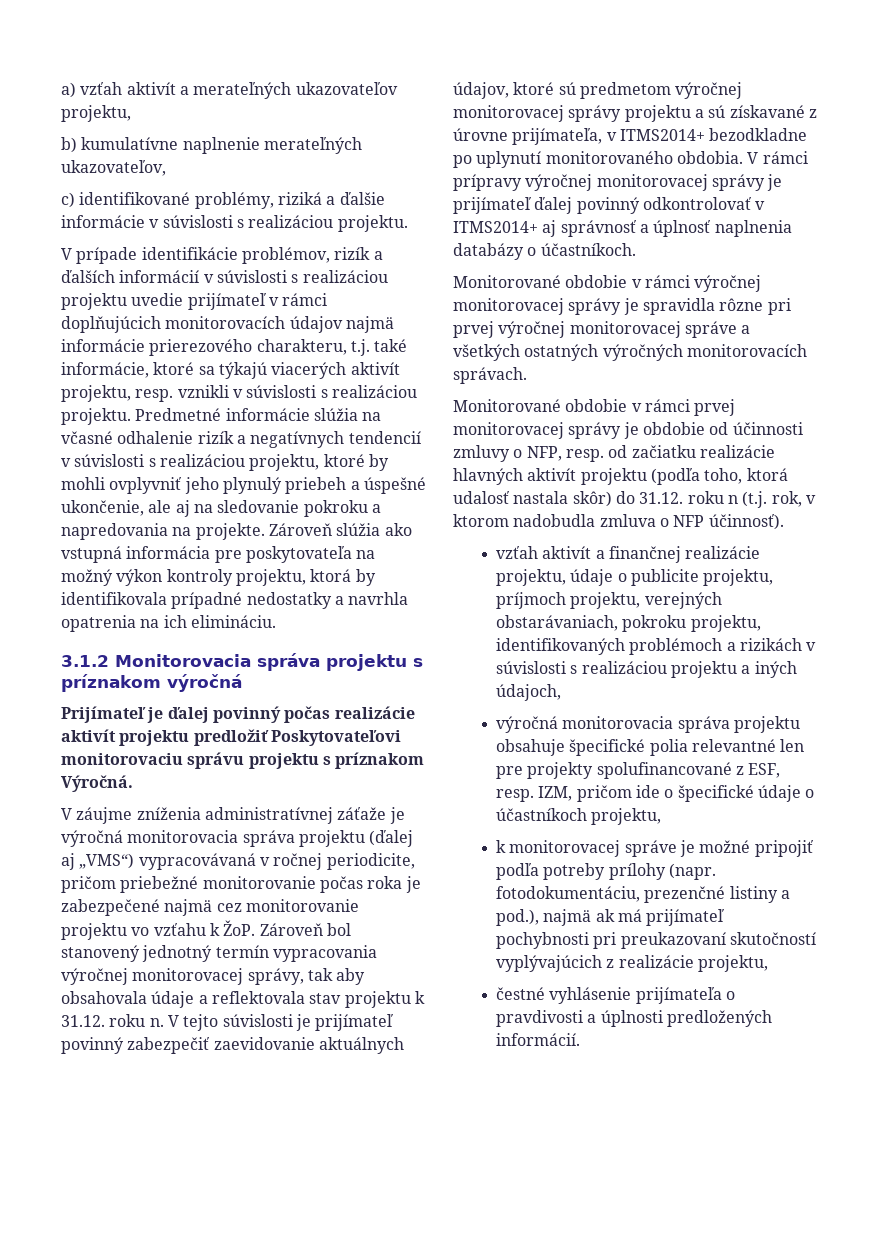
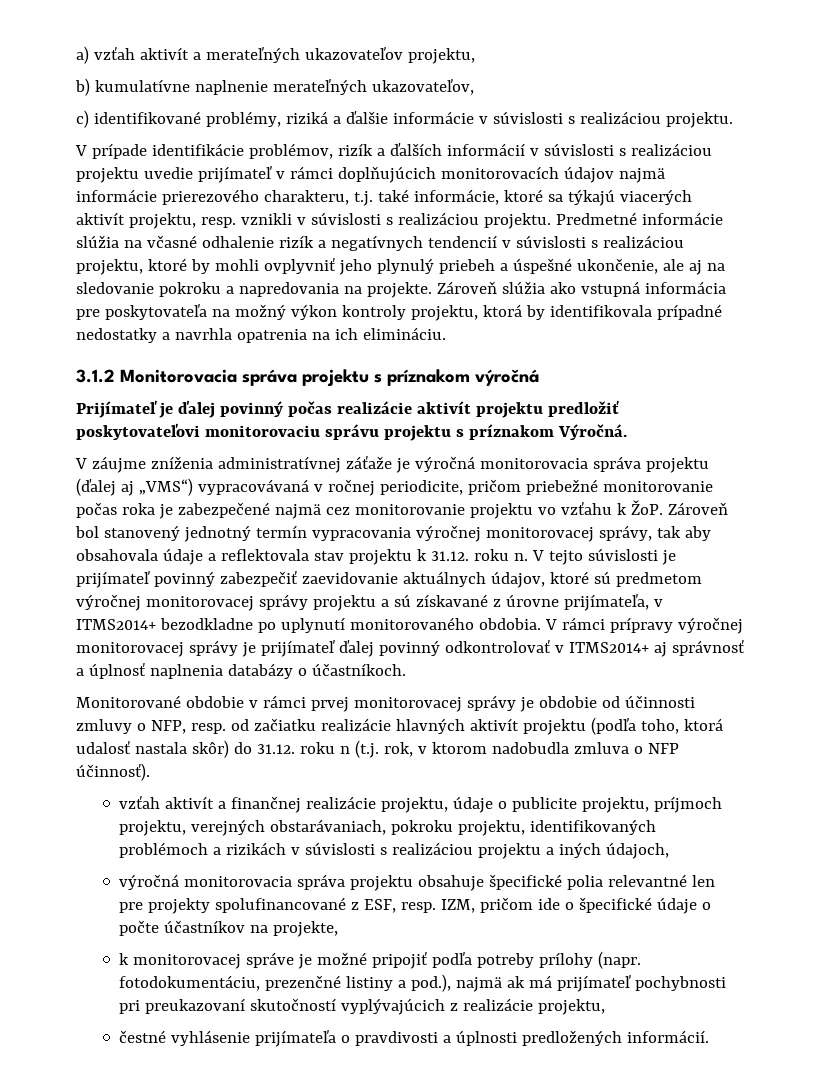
[270,730,401,746] Poskytovateľovi -> [76,423,200,440] poskytovateľovi
[453,275,762,292] [453,298,791,315] [453,321,751,338] [453,344,807,361] [453,367,527,384] // Monitorované obdobie v rámci výročnej monitorovacej správy je spravidla rôzne pri prvej výročnej monitorovacej správe a všetkých ostatných výročných monitorovacích správach. -> (406, 669) none
[496,808,662,825] účastníkoch projektu, -> [119,920,339,937] počte účastníkov na projekte,

